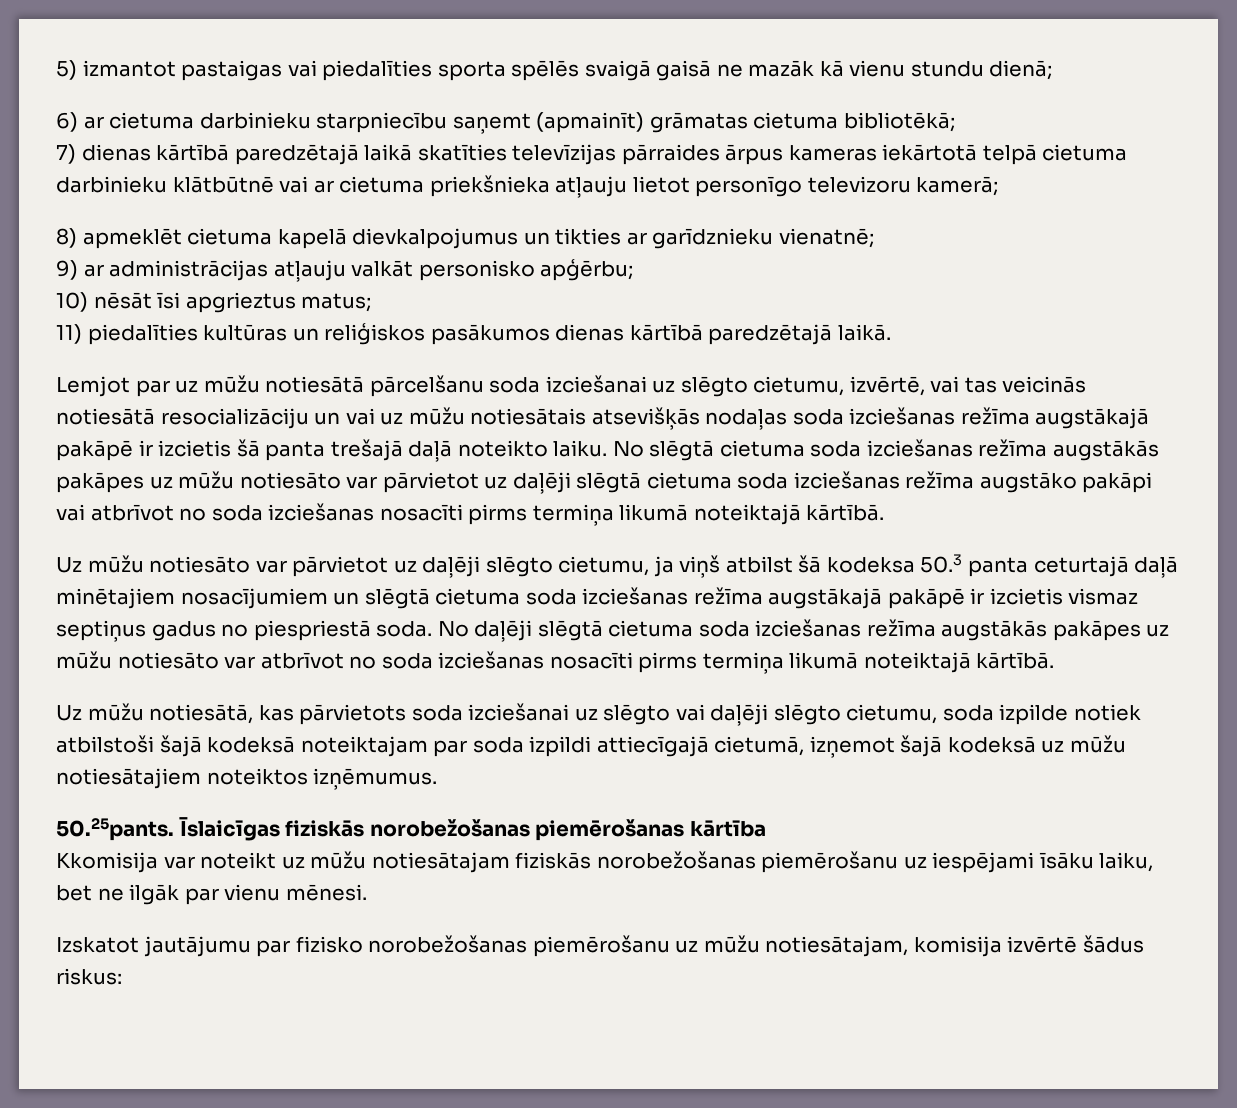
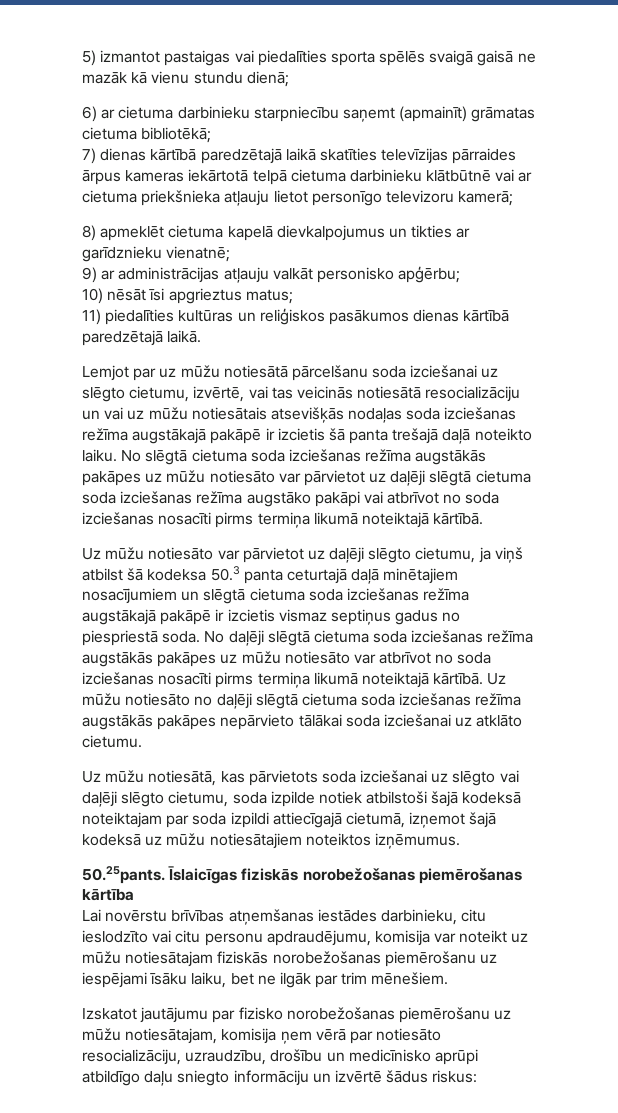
(1055, 660) none -> [487,673,507,685] [82,693,522,709] [82,714,523,730] [82,735,142,748] Uz mūžu notiesāto no daļēji slēgtā cietuma soda izciešanas režīma augstākās pakāpes nepārvieto tālākai soda izciešanai uz atklāto cietumu.
[56,852,158,873] Kkomisija -> [82,909,487,925] [82,930,430,946] Lai novērstu brīvības atņemšanas iestādes darbinieku, citu ieslodzīto vai citu personu apdraudējumu, komisija
[224,884,367,901] vienu mēnesi. -> [341,972,449,985] trim mēnešiem.
(1002, 946) none -> [280,1028,442,1044] [82,1049,478,1065] [82,1070,331,1086] ņem vērā par notiesāto resocializāciju, uzraudzību, drošību un medicīnisko aprūpi atbildīgo daļu sniegto informāciju un

